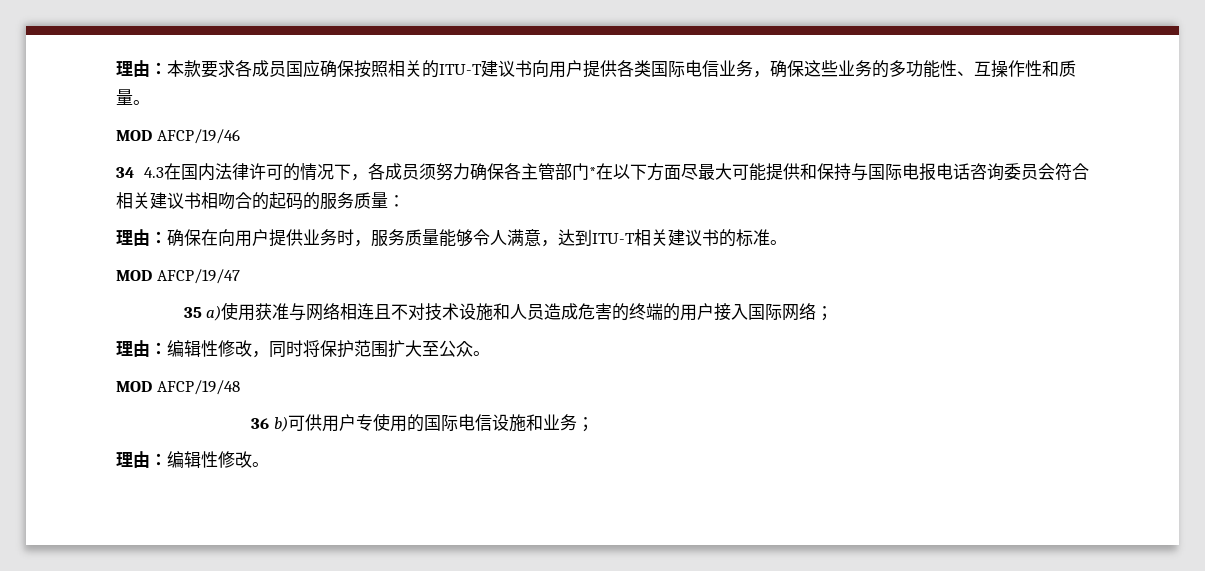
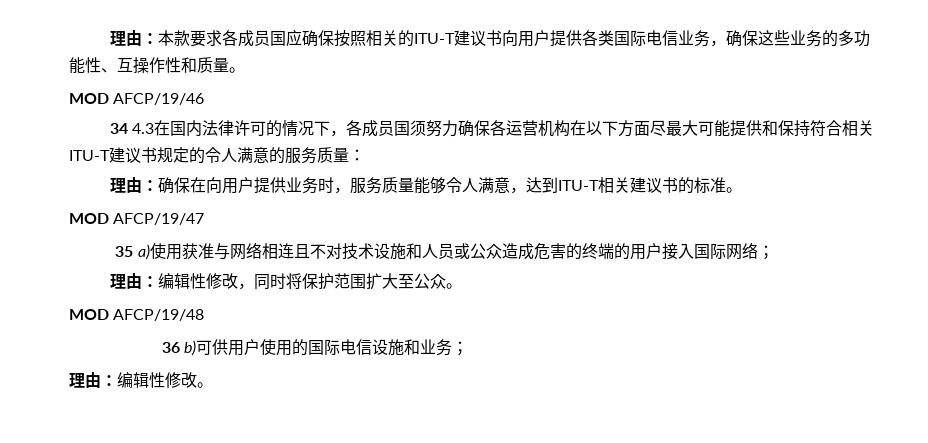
(419, 172) none -> [394,121,411,136] 国
[521,163,596,180] 主管部门* -> [506,120,571,137] 运营机构
[851,163,1089,181] [116,192,303,210] 与国际电报电话咨询委员会符合相关建议书相吻合的起码 -> [810,120,875,137] [69,147,269,164] 符合相关ITU-T建议书规定的令人满意
(545, 312) none -> [453,243,502,259] 或公众
[356,414,374,431] 专 -> (260, 347) none

